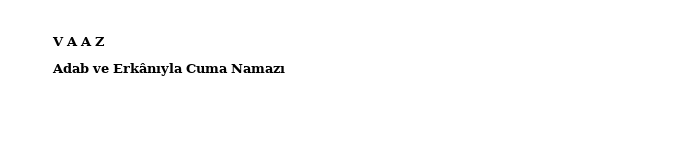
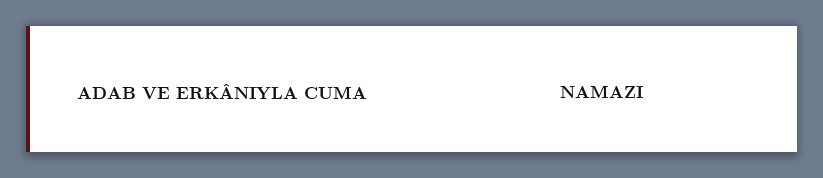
[52,37,105,46] [52,63,285,76] V A A Z // Adab ve Erkânıyla Cuma Namazı -> [77,83,643,100] ADAB VE ERKÂNIYLA CUMA NAMAZI

